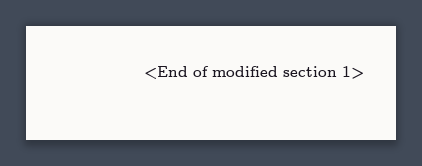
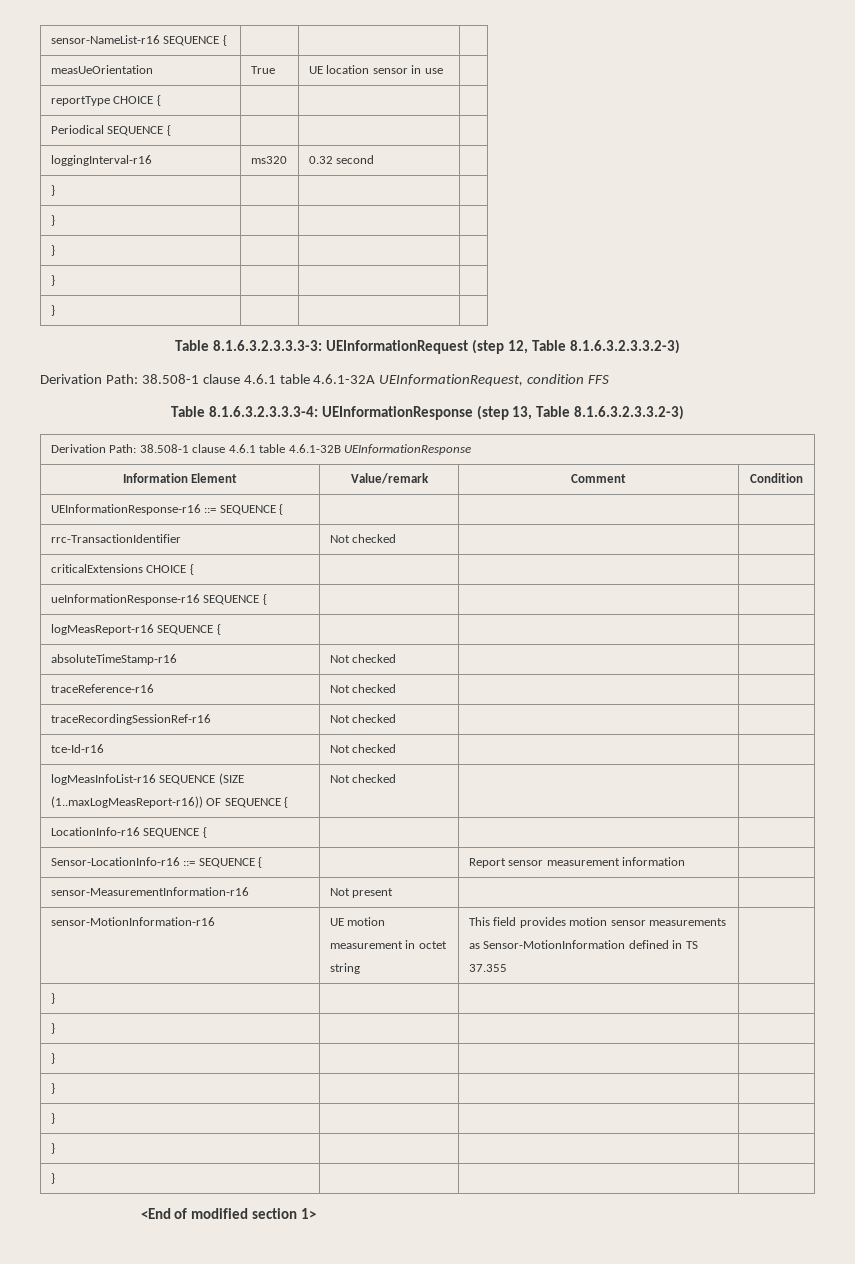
(144, 72) none -> [50,35,227,46] [50,65,153,74] [250,66,275,74] [308,65,443,74] [50,95,161,106] [50,125,171,136] [50,155,152,166] [250,156,287,164] [308,155,375,164] [50,185,55,196] [50,215,55,226] [50,245,55,256] [50,275,55,286] [50,305,55,316] [175,339,680,354] [40,374,610,386] [170,405,685,420] [50,444,472,455] [122,473,238,483] [350,473,429,484] [571,474,626,483] [750,473,803,483] [50,504,284,515] [50,534,181,543] [329,534,397,543] [50,564,194,575] [50,594,267,605] [50,624,221,635] [50,654,177,665] [329,654,397,663] [50,684,154,693] [329,684,397,693] [50,714,211,725] [329,714,397,723] [50,744,104,753] [329,744,397,753] [50,773,244,785] [50,796,289,808] [329,774,397,783] [50,827,207,838] [50,857,263,868] [468,857,686,868] [50,887,249,896] [329,888,394,898] [50,917,215,926] [329,917,386,926] [329,940,447,949] [329,963,360,974] [468,917,727,928] [468,940,698,949] [468,964,507,972] [50,993,55,1004] [50,1023,55,1034] [50,1053,55,1064] [50,1083,55,1094] [50,1113,55,1124] [50,1143,55,1154] [50,1173,55,1184] sensor-NameList-r16 SEQUENCE { | | | // measUeOrientation | True | UE location sensor in use | // reportType CHOICE { | | | // Periodical SEQUENCE { | | | // loggingInterval-r16 | ms320 | 0.32 second | // } | | | // } | | | // } | | | // } | | | // } | | | // Table 8.1.6.3.2.3.3.3-3: UEInformationRequest (step 12, Table 8.1.6.3.2.3.3.2-3) // Derivation Path: 38.508-1 clause 4.6.1 table 4.6.1-32A UEInformationRequest, condition FFS // Table 8.1.6.3.2.3.3.3-4: UEInformationResponse (step 13, Table 8.1.6.3.2.3.3.2-3) // Derivation Path: 38.508-1 clause 4.6.1 table 4.6.1-32B UEInformationResponse // Information Element | Value/remark | Comment | Condition // UEInformationResponse-r16 ::= SEQUENCE { | | | // rrc-TransactionIdentifier | Not checked | | // criticalExtensions CHOICE { | | | // ueInformationResponse-r16 SEQUENCE { | | | // logMeasReport-r16 SEQUENCE { | | | // absoluteTimeStamp-r16 | Not checked | | // traceReference-r16 | Not checked | | // traceRecordingSessionRef-r16 | Not checked | | // tce-Id-r16 | Not checked | | // logMeasInfoList-r16 SEQUENCE (SIZE (1..maxLogMeasReport-r16)) OF SEQUENCE { | Not checked | | // LocationInfo-r16 SEQUENCE { | | | // Sensor-LocationInfo-r16 ::= SEQUENCE { | | Report sensor measurement information | // sensor-MeasurementInformation-r16 | Not present | | // sensor-MotionInformation-r16 | UE motion measurement in octet string | This field provides motion sensor measurements as Sensor-MotionInformation defined in TS 37.355 | // } | | | // } | | | // } | | | // } | | | // } | | | // } | | | // } | | | //

